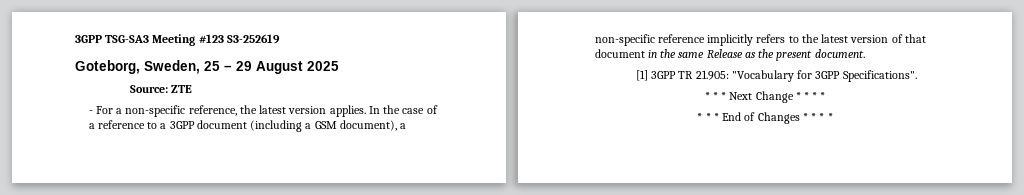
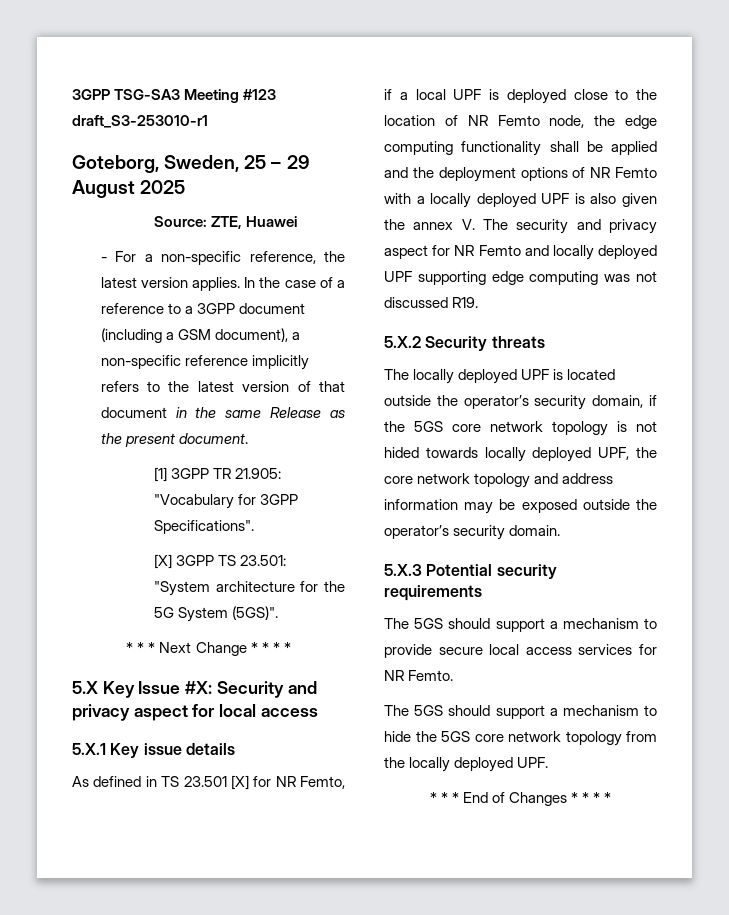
[226,34,280,44] S3-252619 -> [72,115,208,128] draft_S3-253010-r1
[171,85,193,93] ZTE -> [210,216,297,229] ZTE, Huawei
(917, 76) none -> [153,554,287,569] [153,581,345,596] [153,606,278,622] // [X] 3GPP TS 23.501: "System architecture for the 5G System (5GS)".
(826, 96) none -> [72,681,317,698] [72,704,318,721] [72,743,235,758] [72,775,345,790] [384,89,657,104] [384,115,657,129] [384,141,657,156] [384,167,657,182] [384,193,657,208] [384,219,657,234] [384,245,657,260] [384,271,657,285] [384,297,479,308] [384,336,545,351] [384,369,616,384] [384,395,657,410] [384,421,657,436] [384,447,657,462] [384,473,614,488] [384,499,657,514] [384,525,561,540] [384,564,557,579] [384,585,482,601] [384,618,657,632] [384,644,657,658] [384,670,454,681] [384,705,657,719] [384,731,657,746] [384,757,549,772] // 5.X Key Issue #X: Security and privacy aspect for local access // 5.X.1 Key issue details // As defined in TS 23.501 [X] for NR Femto, if a local UPF is deployed close to the location of NR Femto node, the edge computing functionality shall be applied and the deployment options of NR Femto with a locally deployed UPF is also given the annex V. The security and privacy aspect for NR Femto and locally deployed UPF supporting edge computing was not discussed R19. // 5.X.2 Security threats // The locally deployed UPF is located outside the operator’s security domain, if the 5GS core network topology is not hided towards locally deployed UPF, the core network topology and address information may be exposed outside the operator’s security domain. // 5.X.3 Potential security requirements // The 5GS should support a mechanism to provide secure local access services for NR Femto. // The 5GS should support a mechanism to hide the 5GS core network topology from the locally deployed UPF.

